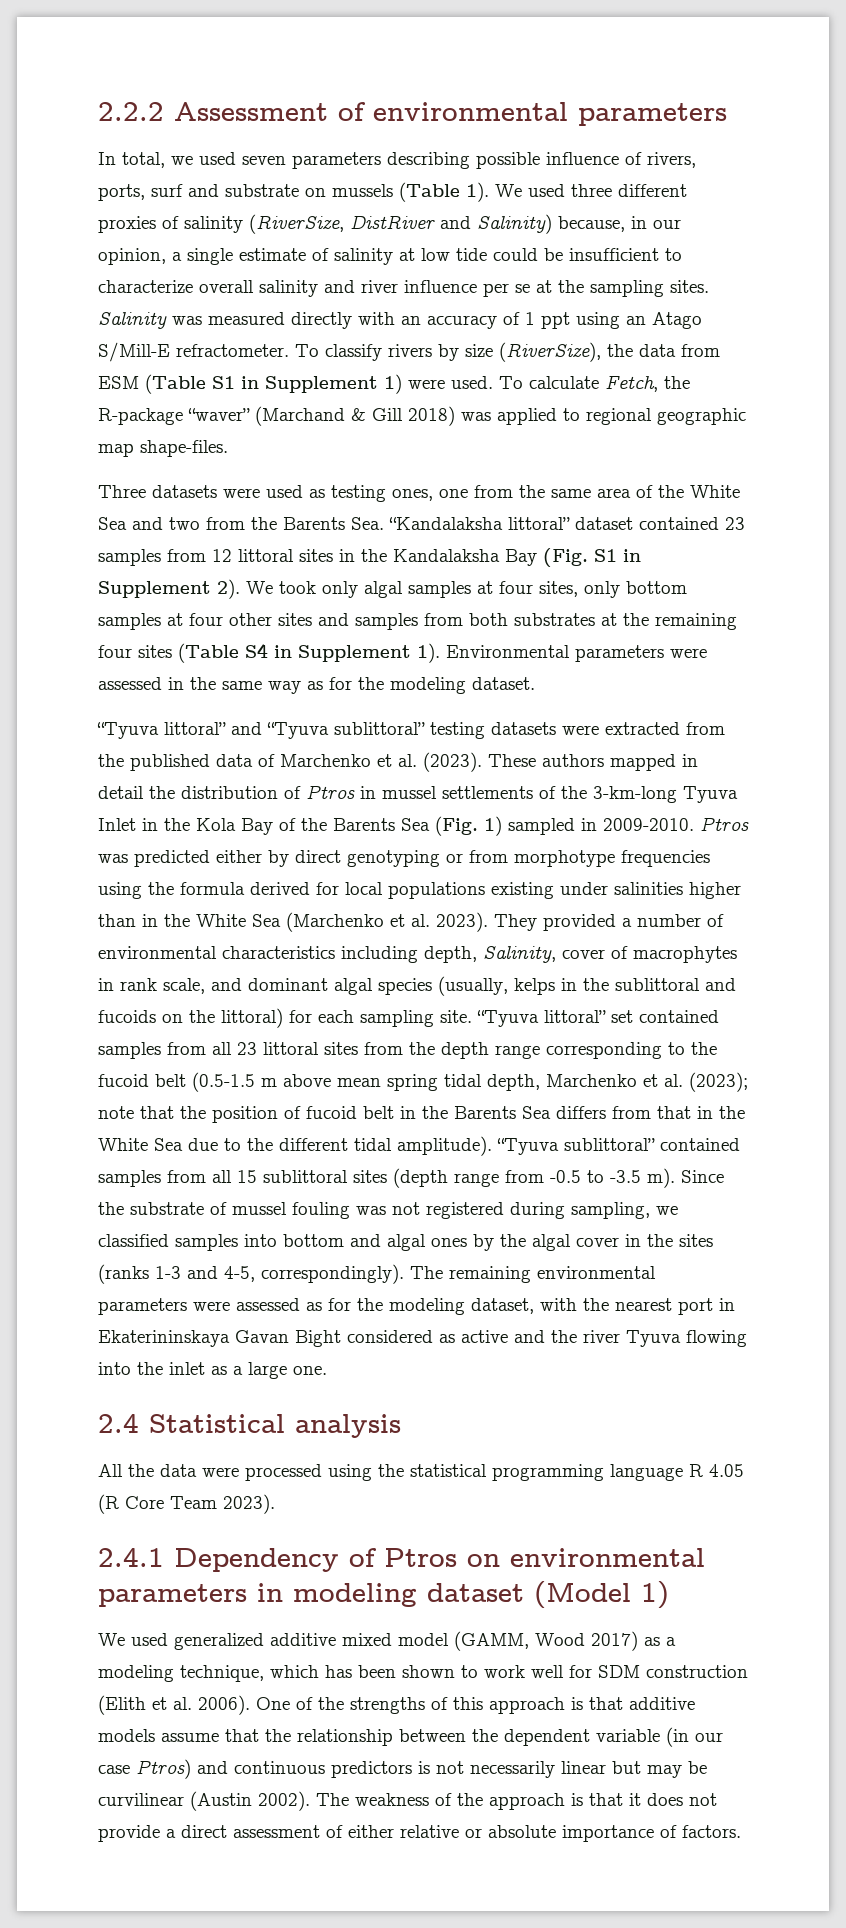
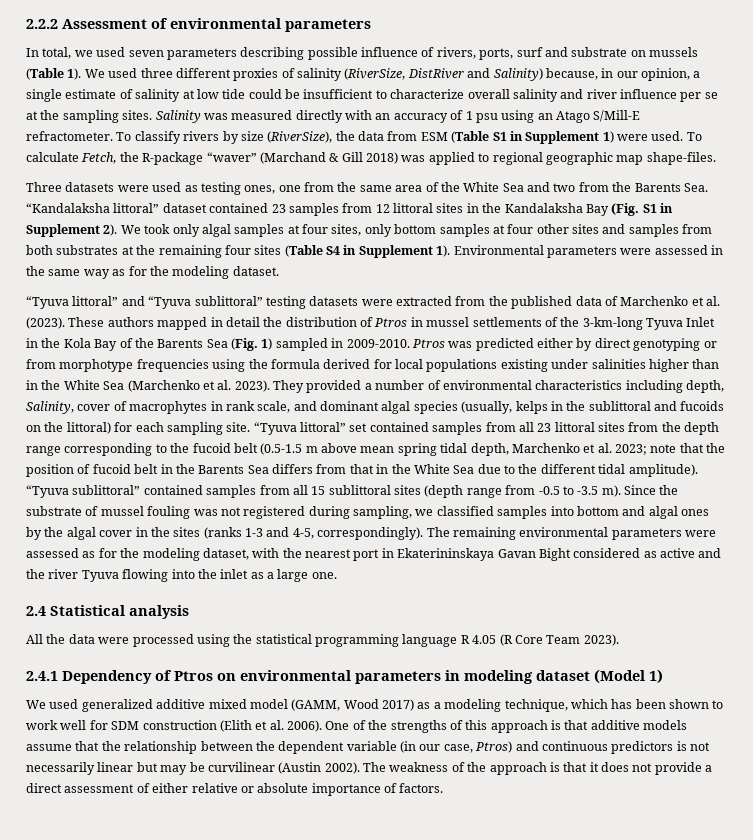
[541,312,570,329] ppt -> [475,113,498,123] psu
[689,1072,748,1092] (2023); -> [615,444,647,455] 2023;
[98,1765,130,1774] case -> [443,744,473,753] case,

